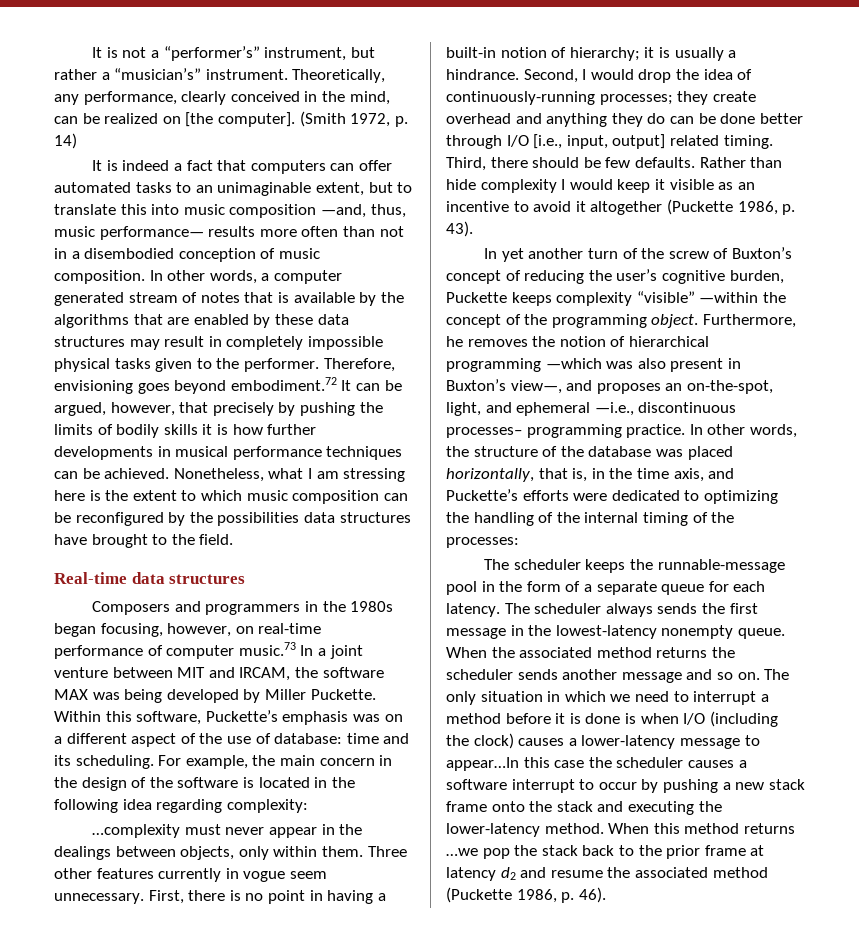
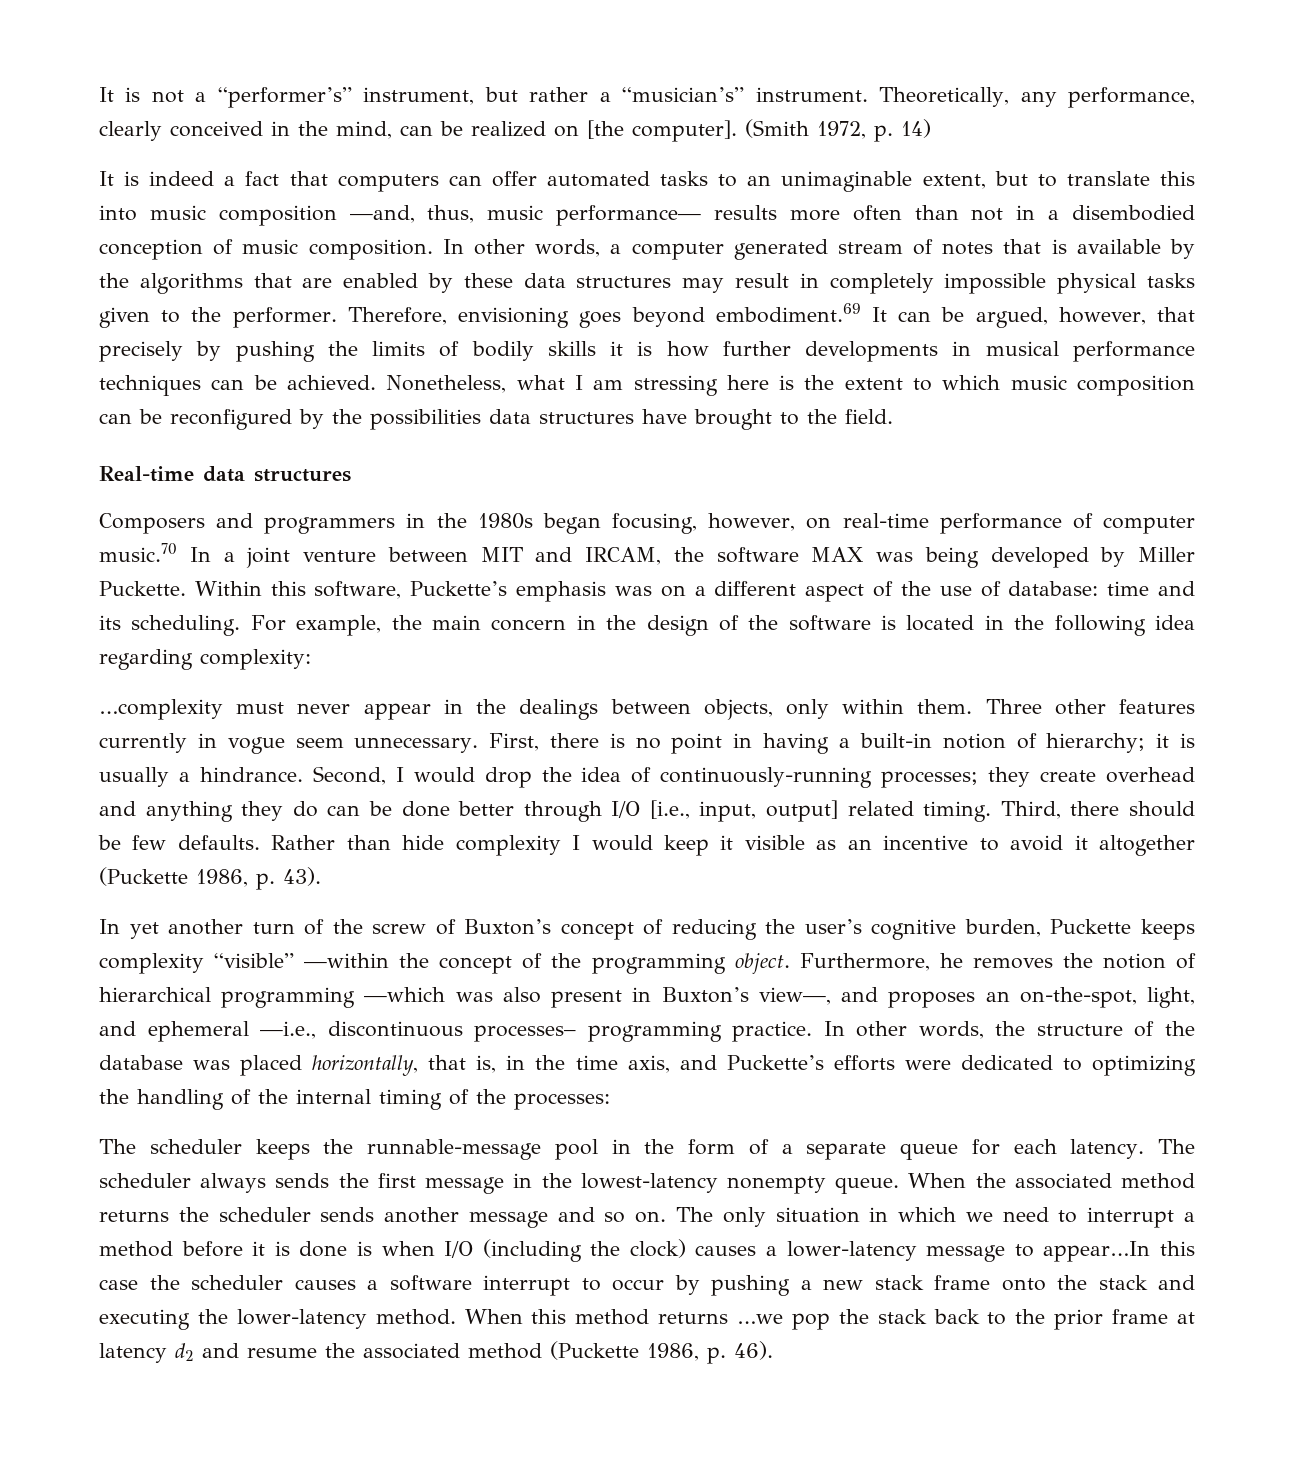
[230,377,337,391] embodiment.72 -> [715,303,861,323] embodiment.69
[238,642,296,656] music.73 -> [99,543,177,562] music.70

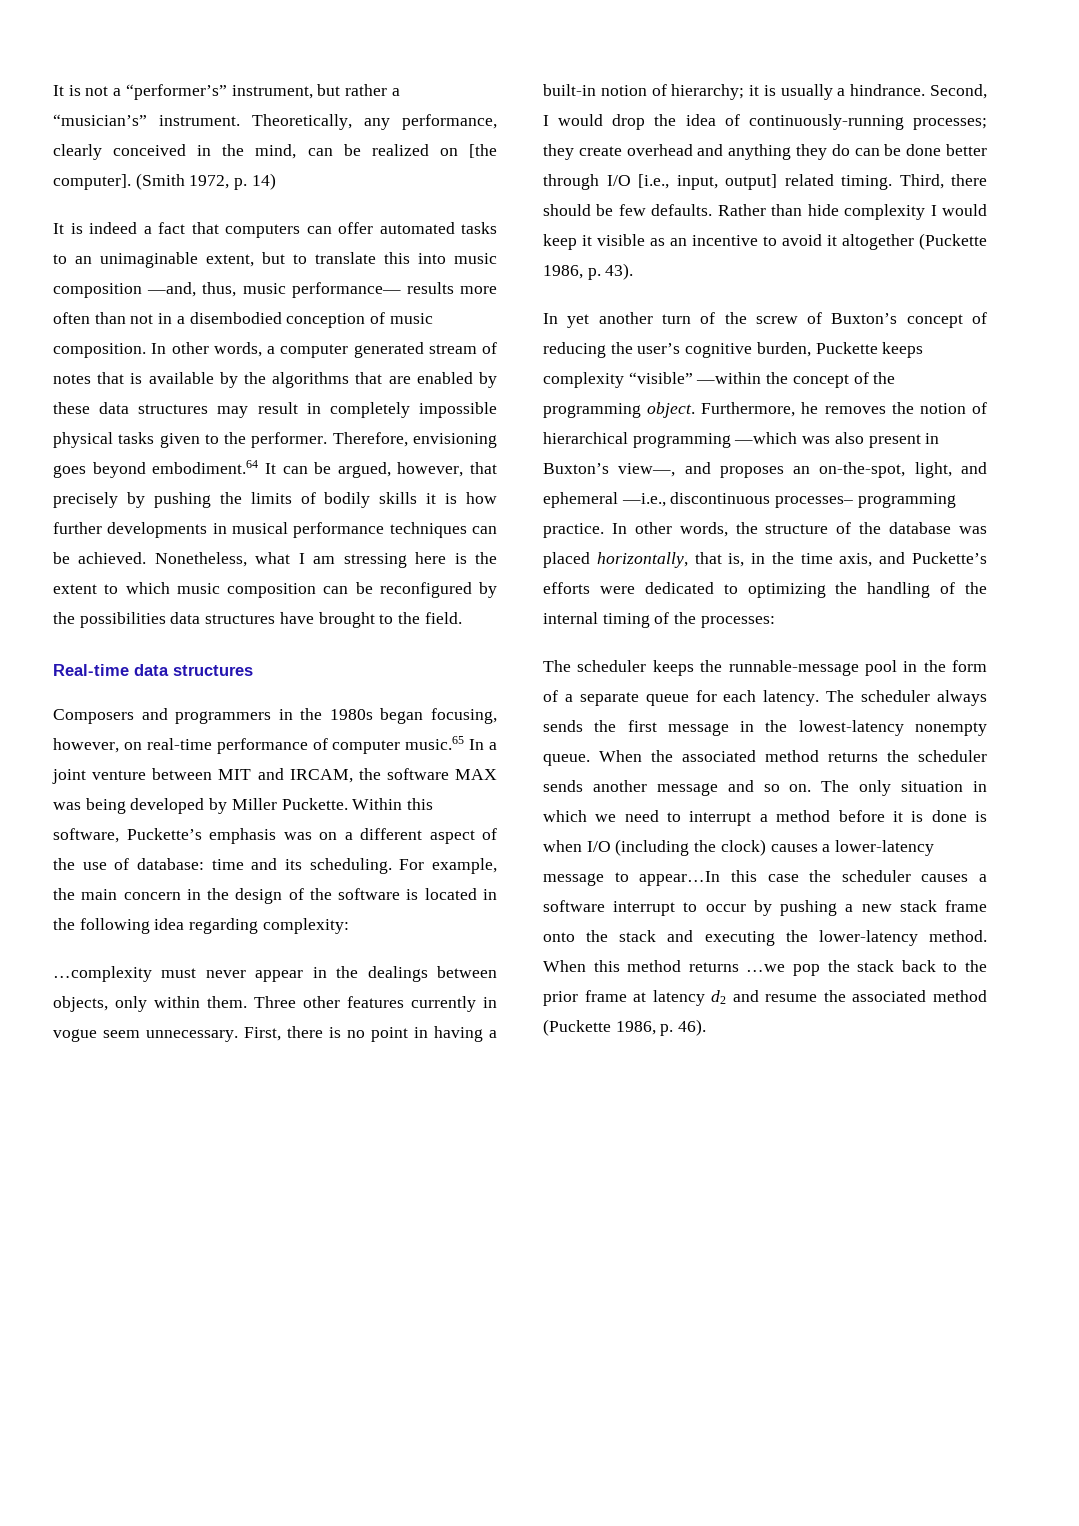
[715,303,861,323] embodiment.69 -> [152,460,259,474] embodiment.64
[99,543,177,562] music.70 -> [405,736,465,750] music.65

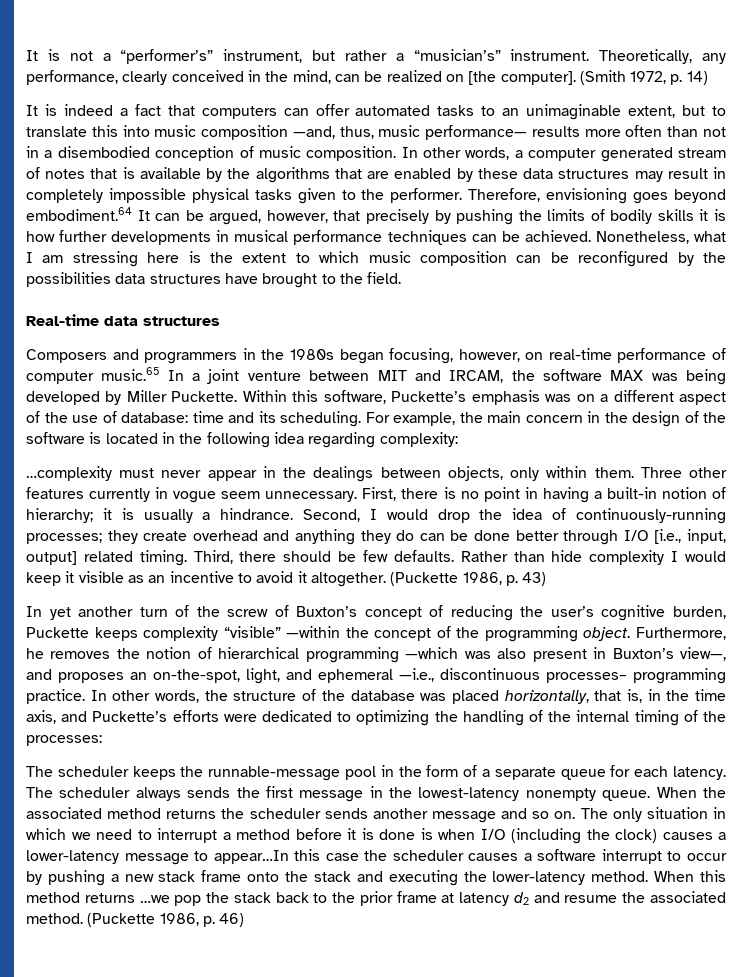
[842,233,987,250] [543,263,634,280] altogether (Puckette 1986, p. 43). -> [310,572,547,587] altogether. (Puckette 1986, p. 43)
[933,990,987,1002] [543,1019,707,1036] method (Puckette 1986, p. 46). -> [26,913,245,927] method. (Puckette 1986, p. 46)

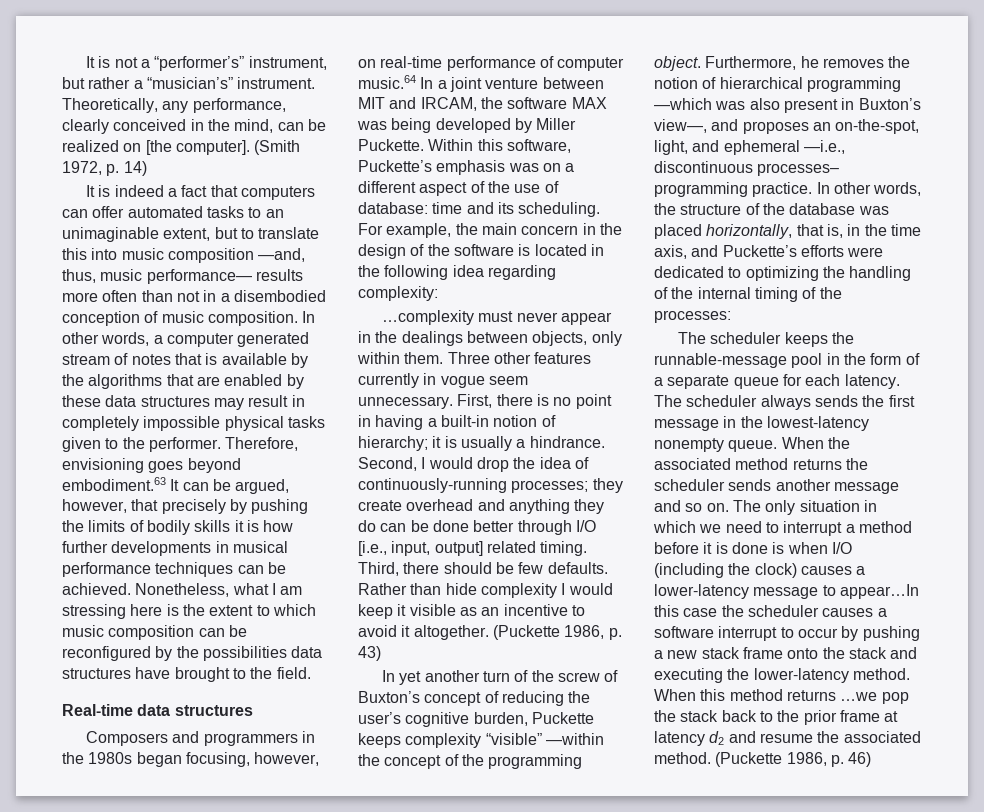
[26,207,132,221] embodiment.64 -> [62,477,166,491] embodiment.63
[101,367,160,381] music.65 -> [358,75,416,89] music.64

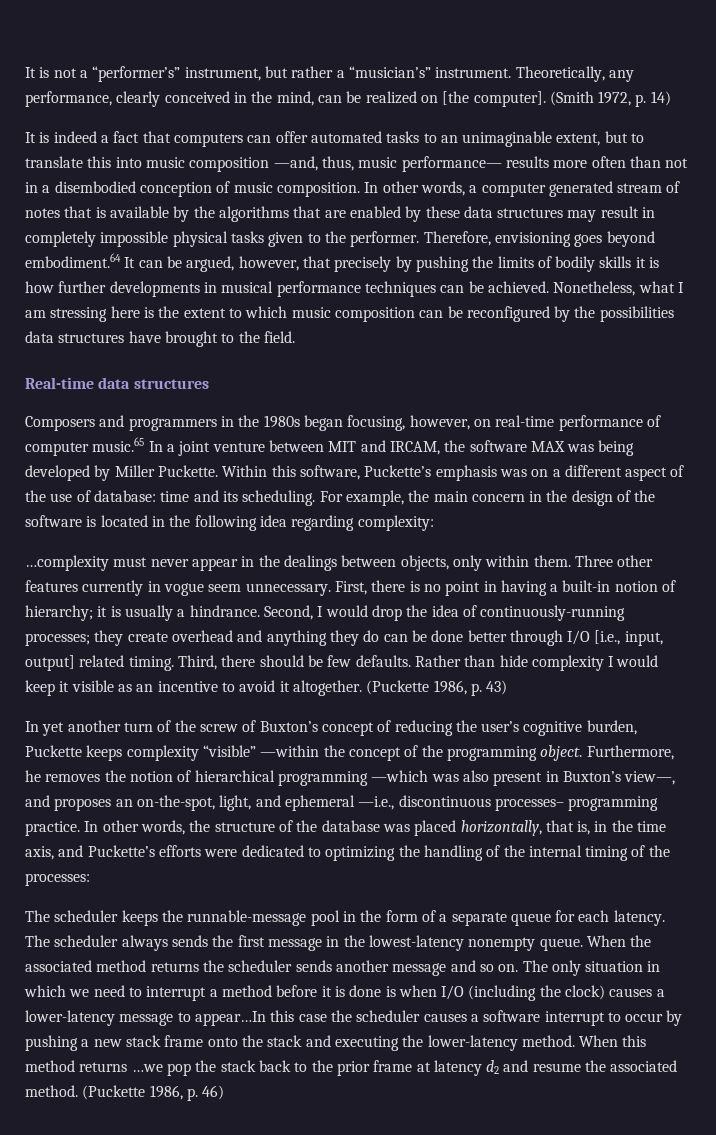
[62,477,166,491] embodiment.63 -> [25,253,121,268] embodiment.64
[358,75,416,89] music.64 -> [92,437,145,452] music.65

